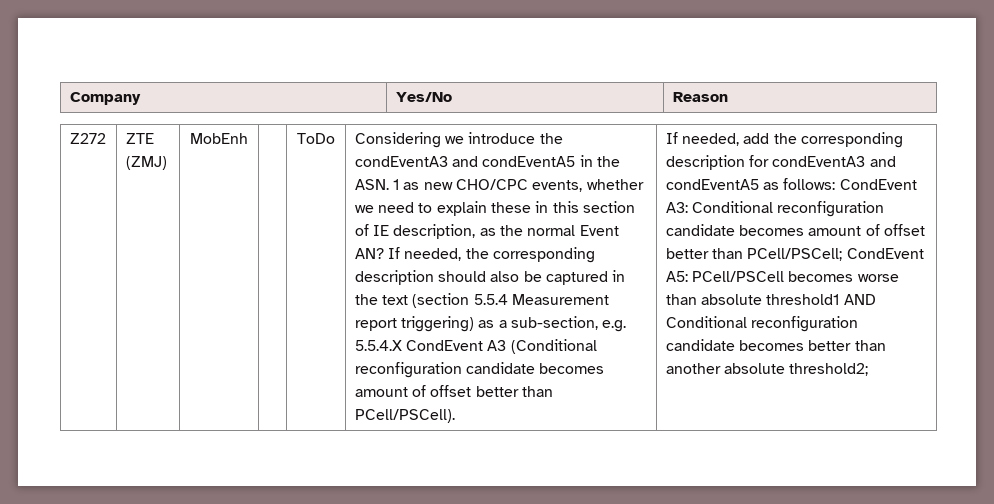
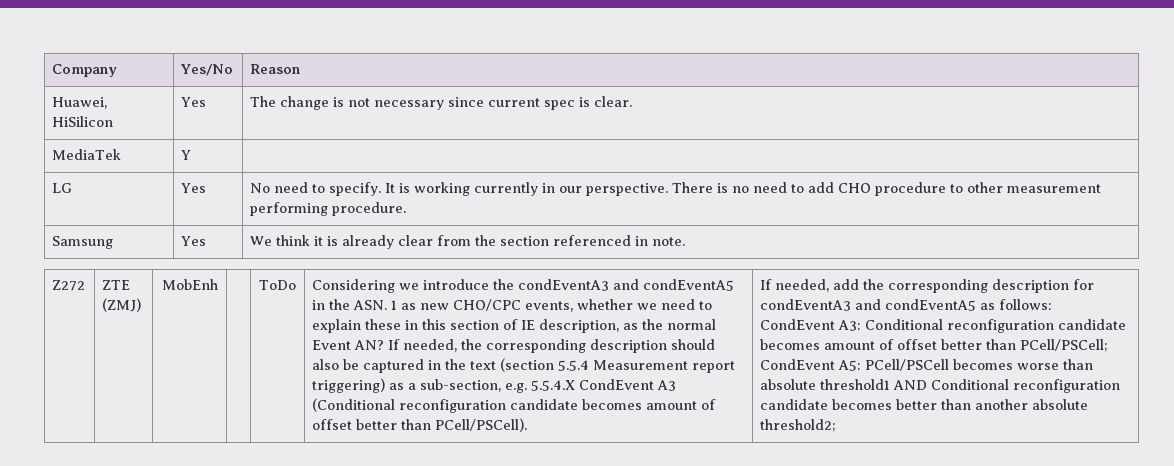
(728, 97) none -> [52,97,108,109] [52,116,114,127] [181,97,207,107] [250,96,633,110] [52,149,122,160] [181,150,192,160] [52,183,73,193] [181,183,207,193] [250,182,1102,196] [250,202,407,216] [52,236,114,249] [181,236,207,246] [250,235,686,249] // Huawei, HiSilicon | Yes | The change is not necessary since current spec is clear. // MediaTek | Y | // LG | Yes | No need to specify. It is working currently in our perspective. There is no need to add CHO procedure to other measurement performing procedure. // Samsung | Yes | We think it is already clear from the section referenced in note.

